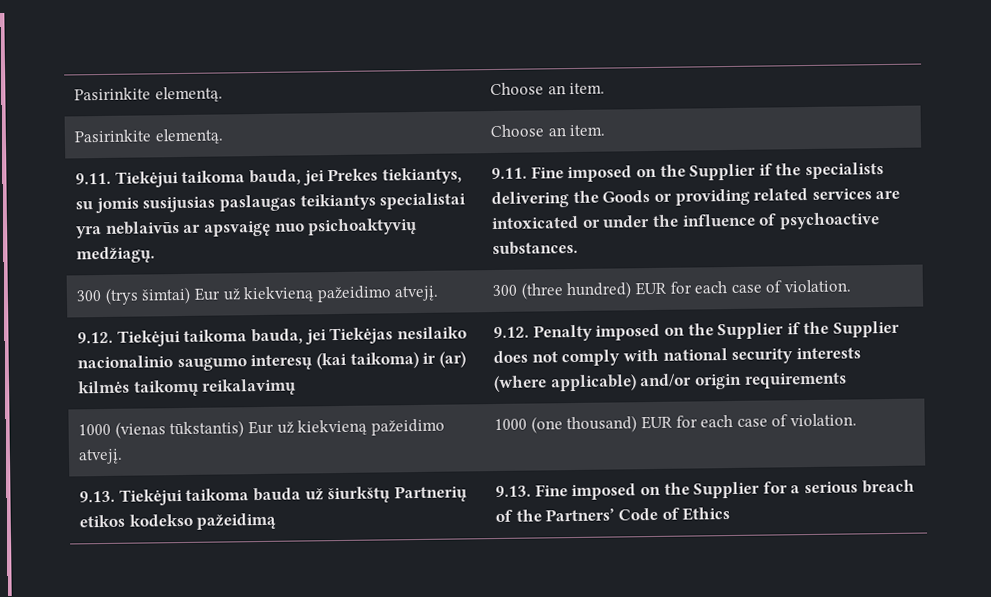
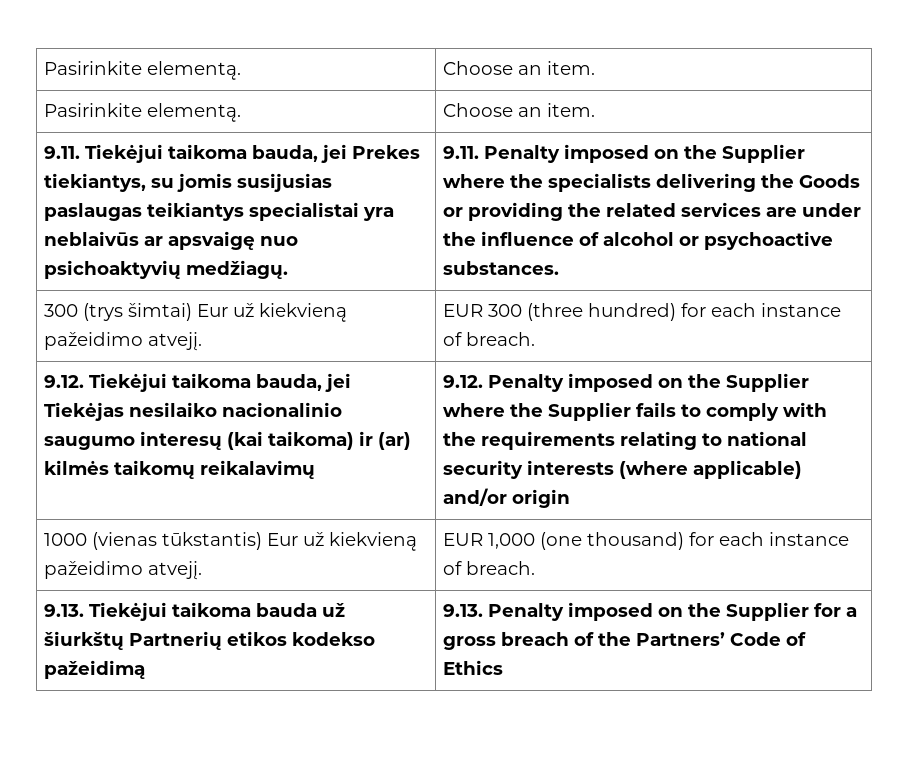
[530,163,773,183] Fine imposed on the Supplier if -> [484,144,806,163] [443,174,506,188] Penalty imposed on the Supplier where
(750, 197) none -> [568,203,602,217] the
[491,215,601,230] intoxicated or -> (798, 212) none
(778, 219) none -> [603,232,700,246] alcohol or
(440, 293) none -> [443,304,484,317] EUR
[634,279,851,296] EUR for each case of violation. -> [681,303,842,317] [443,332,536,346] for each instance of breach.
[786,320,900,338] [493,348,659,367] if the Supplier does not comply with -> [443,402,828,421] [443,431,723,450] where the Supplier fails to comply with the requirements relating to
[743,372,847,389] requirements -> (571, 498) none
[494,418,528,431] 1000 -> [443,533,536,549] EUR 1,000
[640,413,857,430] EUR for each case of violation. -> [689,532,850,546] [443,561,536,575] for each instance of breach.
[534,484,568,497] Fine -> [488,603,565,621] Penalty
[803,481,858,494] serious -> [443,636,497,650] gross

